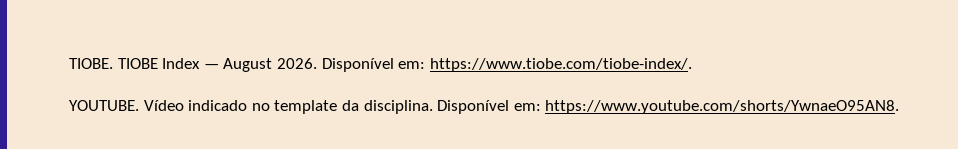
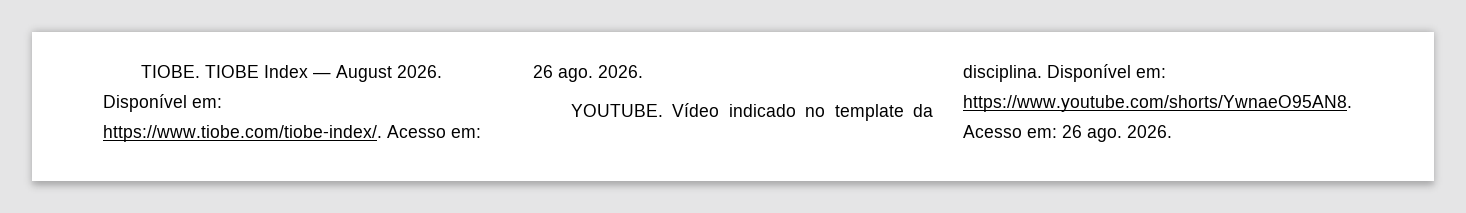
(692, 65) none -> [387,125,481,138] [533,65,643,82] Acesso em: 26 ago. 2026.
(900, 107) none -> [963,125,1172,142] Acesso em: 26 ago. 2026.

